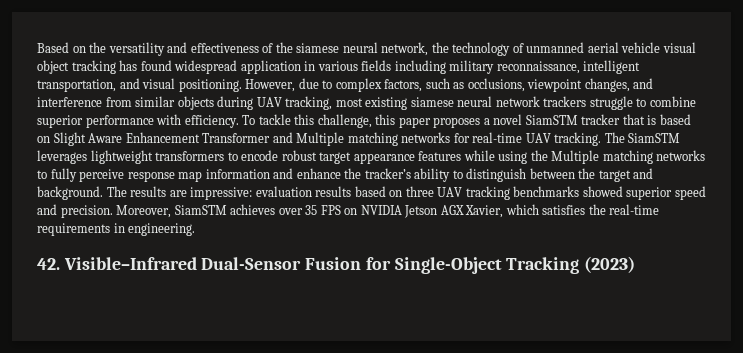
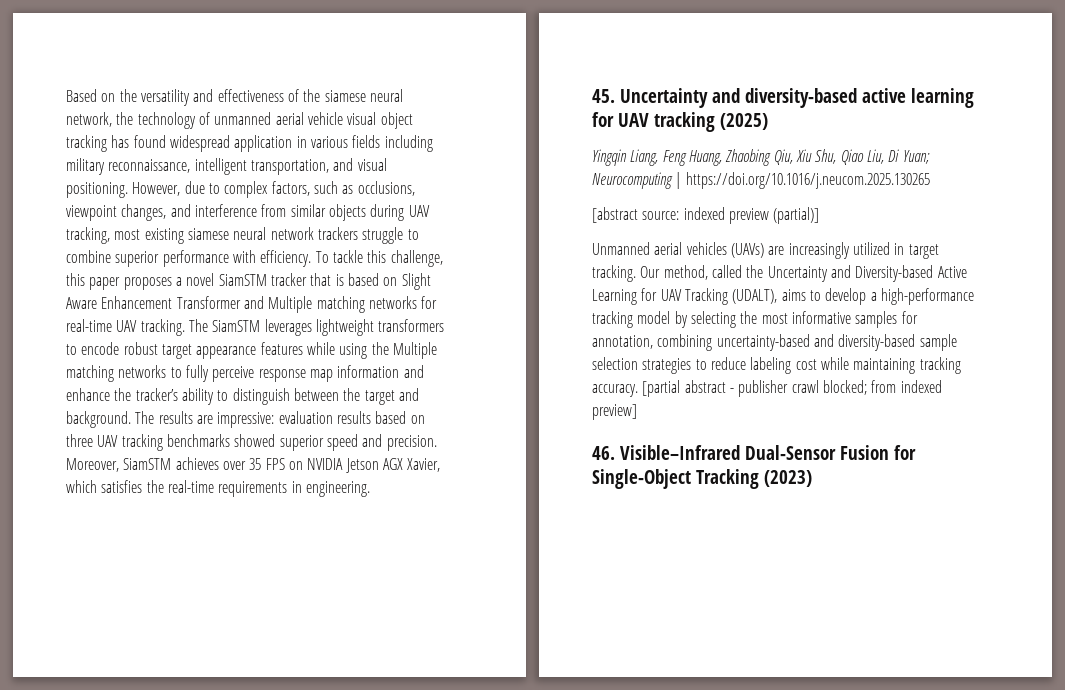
[37,258,60,270] 42. -> [592,88,974,108] [592,112,768,132] [592,149,930,166] [592,172,930,189] [592,207,820,224] [592,242,939,259] [592,265,967,282] [592,288,974,305] [592,311,918,328] [592,334,957,351] [592,357,961,374] [592,380,942,397] [592,404,637,420] [592,446,615,460] 45. Uncertainty and diversity-based active learning for UAV tracking (2025) // Yingqin Liang, Feng Huang, Zhaobing Qiu, Xiu Shu, Qiao Liu, Di Yuan; Neurocomputing | https://doi.org/10.1016/j.neucom.2025.130265 // [abstract source: indexed preview (partial)] // Unmanned aerial vehicles (UAVs) are increasingly utilized in target tracking. Our method, called the Uncertainty and Diversity-based Active Learning for UAV Tracking (UDALT), aims to develop a high-performance tracking model by selecting the most informative samples for annotation, combining uncertainty-based and diversity-based sample selection strategies to reduce labeling cost while maintaining tracking accuracy. [partial abstract - publisher crawl blocked; from indexed preview] // 46.

